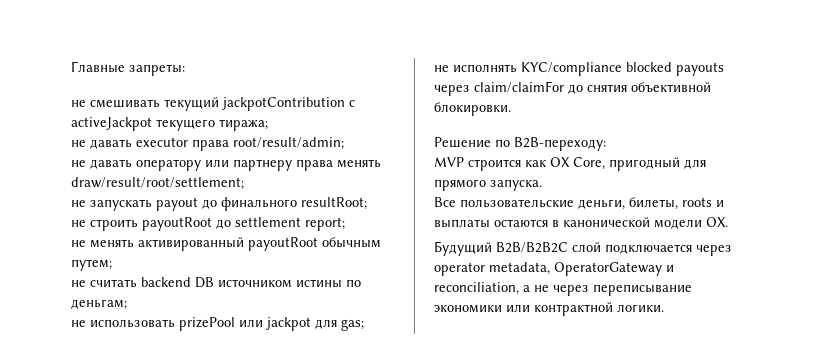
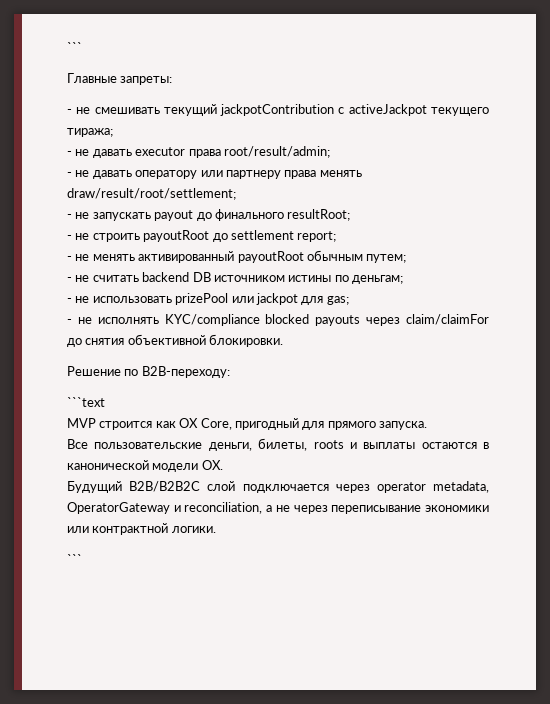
(71, 67) none -> [67,42,82,52] ``` //
(185, 70) none -> [67,109,72,114] -
(268, 125) none -> [67,151,72,156] -
(344, 143) none -> [67,172,72,177] -
(244, 183) none -> [67,214,72,219] -
(367, 203) none -> [67,235,72,240] -
(345, 224) none -> [67,256,72,261] -
(112, 265) none -> [67,277,72,282] -
(127, 304) none -> [67,298,72,303] -
(364, 325) none -> [67,319,72,324] -
(606, 144) none -> [67,397,105,407] // ```text
(664, 308) none -> [67,554,82,564] // ```

